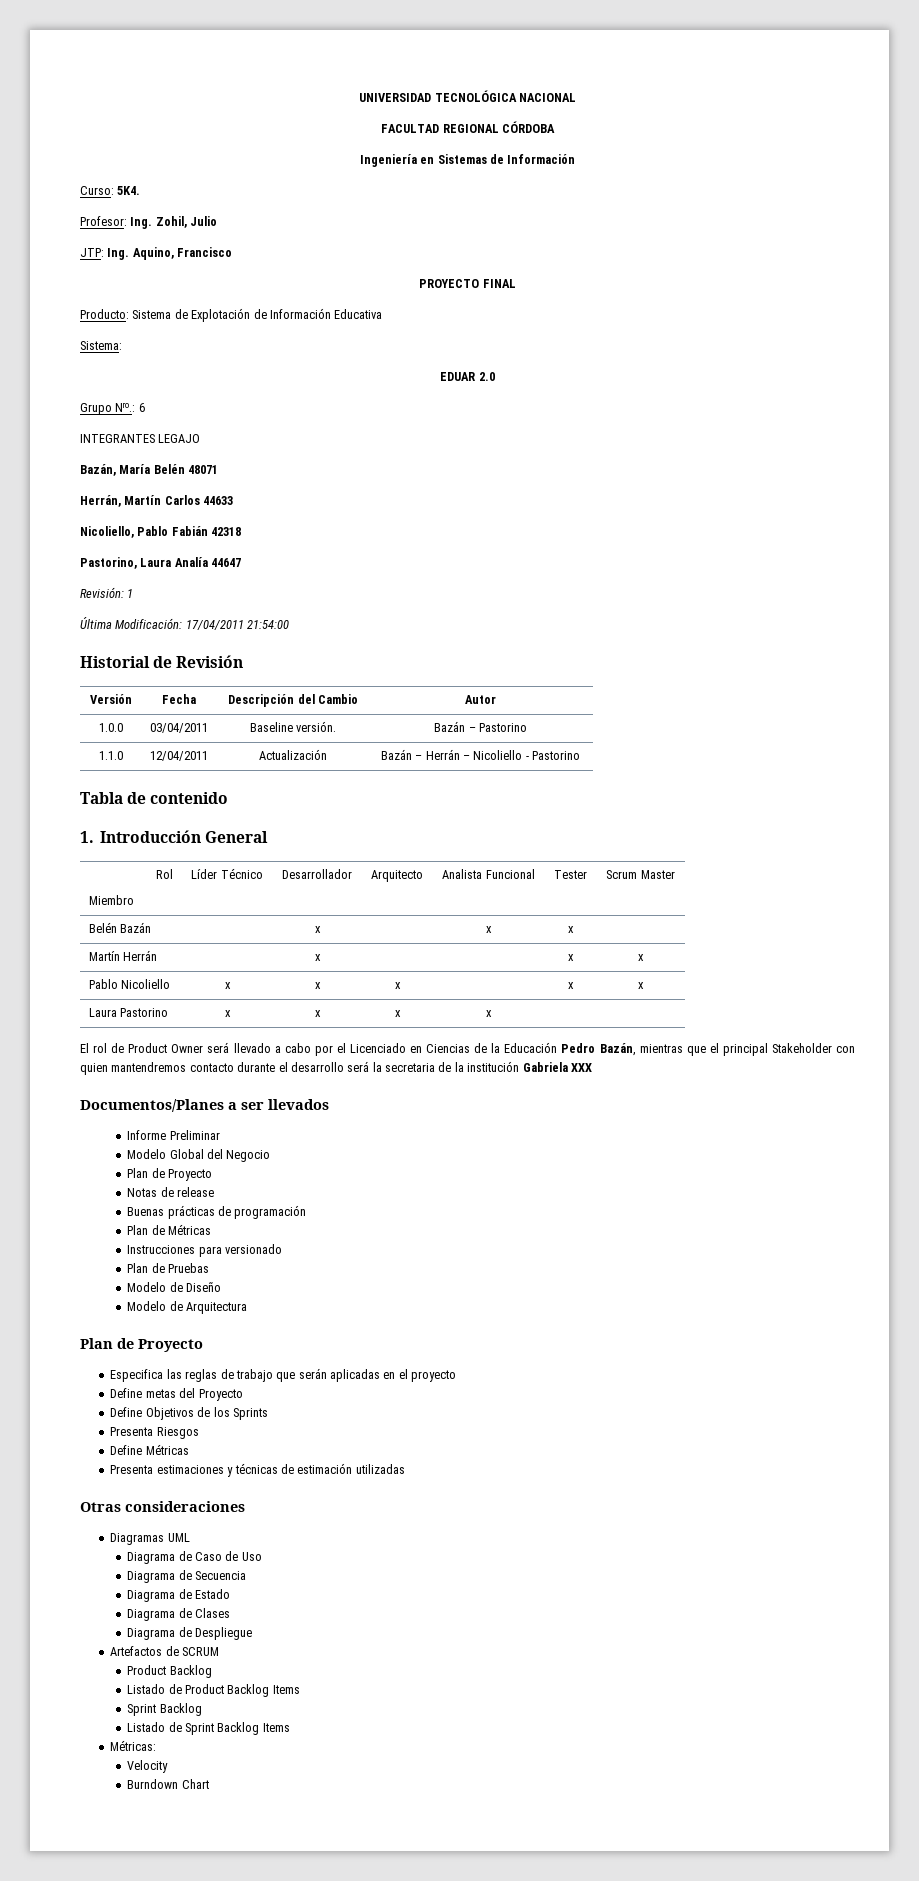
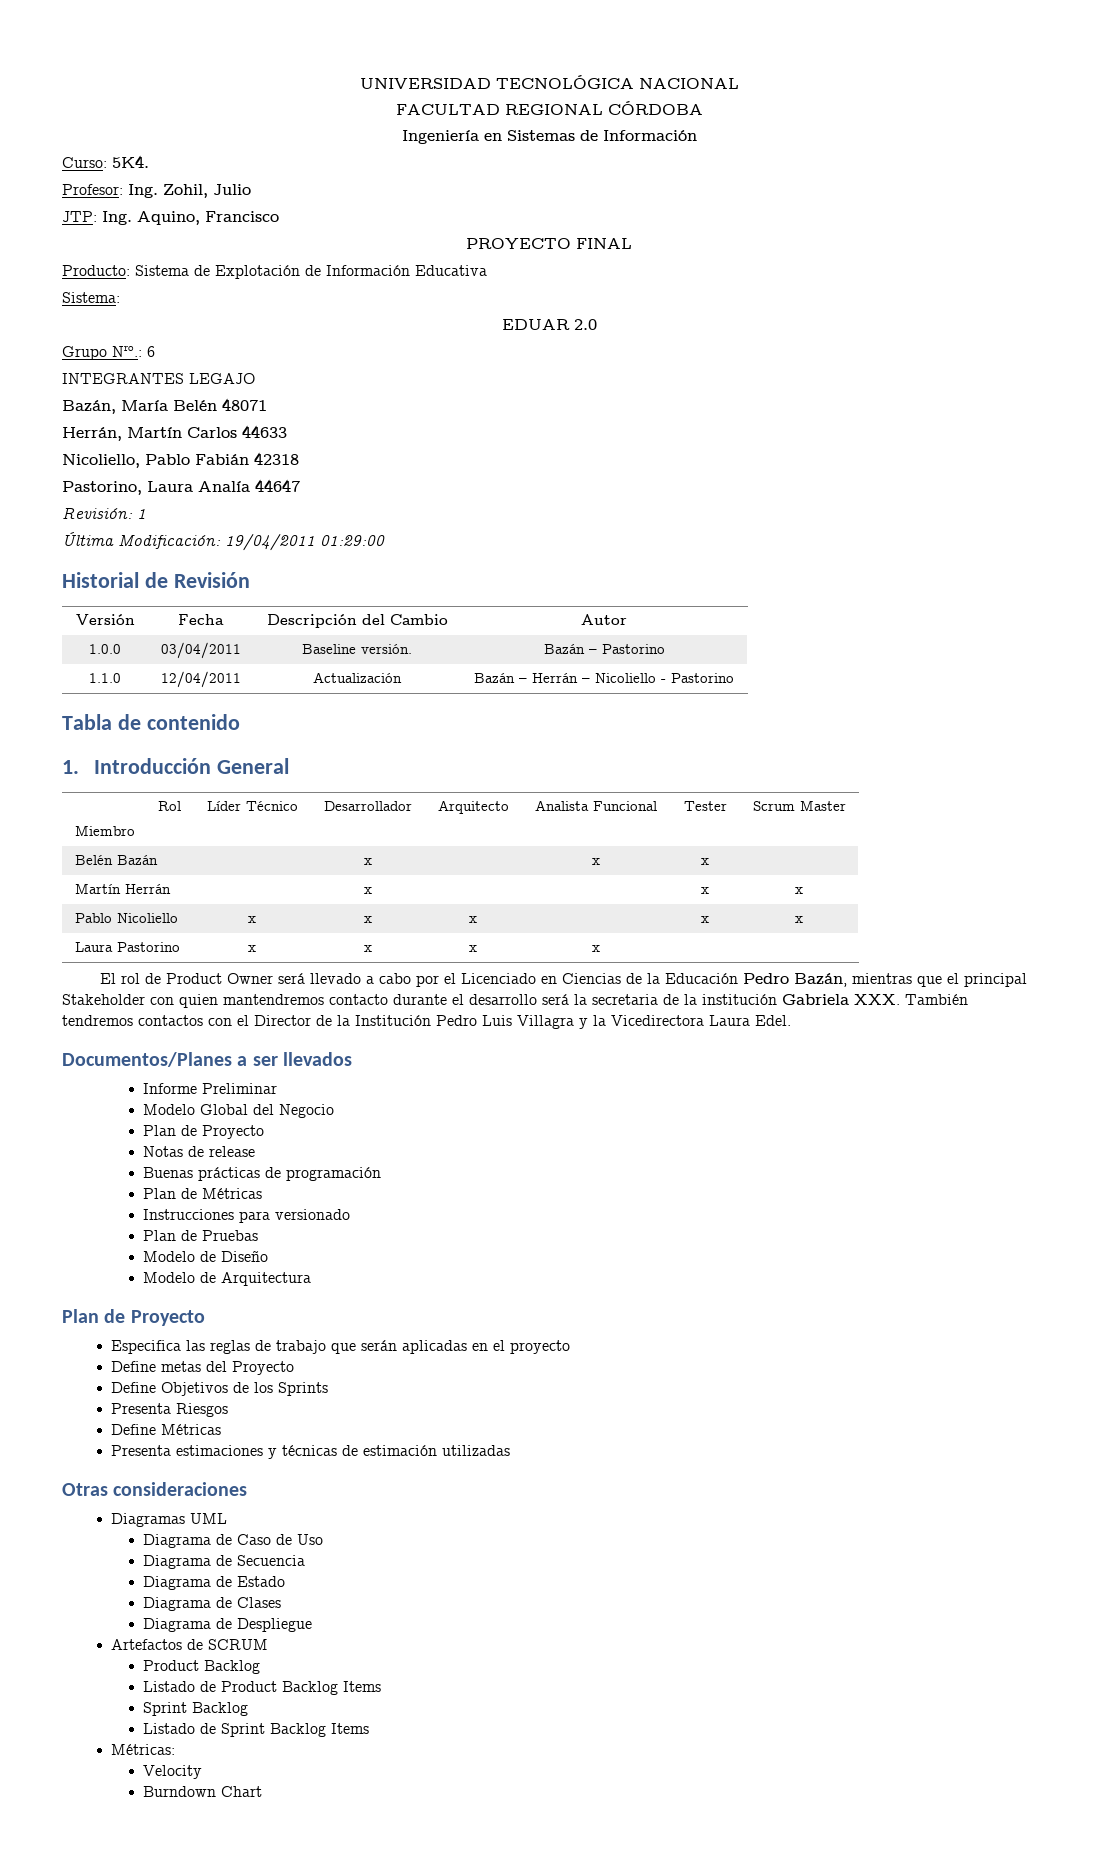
[185,620,290,630] 17/04/2011 21:54:00 -> [225,534,385,551] 19/04/2011 01:29:00
[570,1063,592,1072] XXX -> [854,994,968,1005] [62,1015,791,1029] XXX. También tendremos contactos con el Director de la Institución Pedro Luis Villagra y la Vicedirectora Laura Edel.

